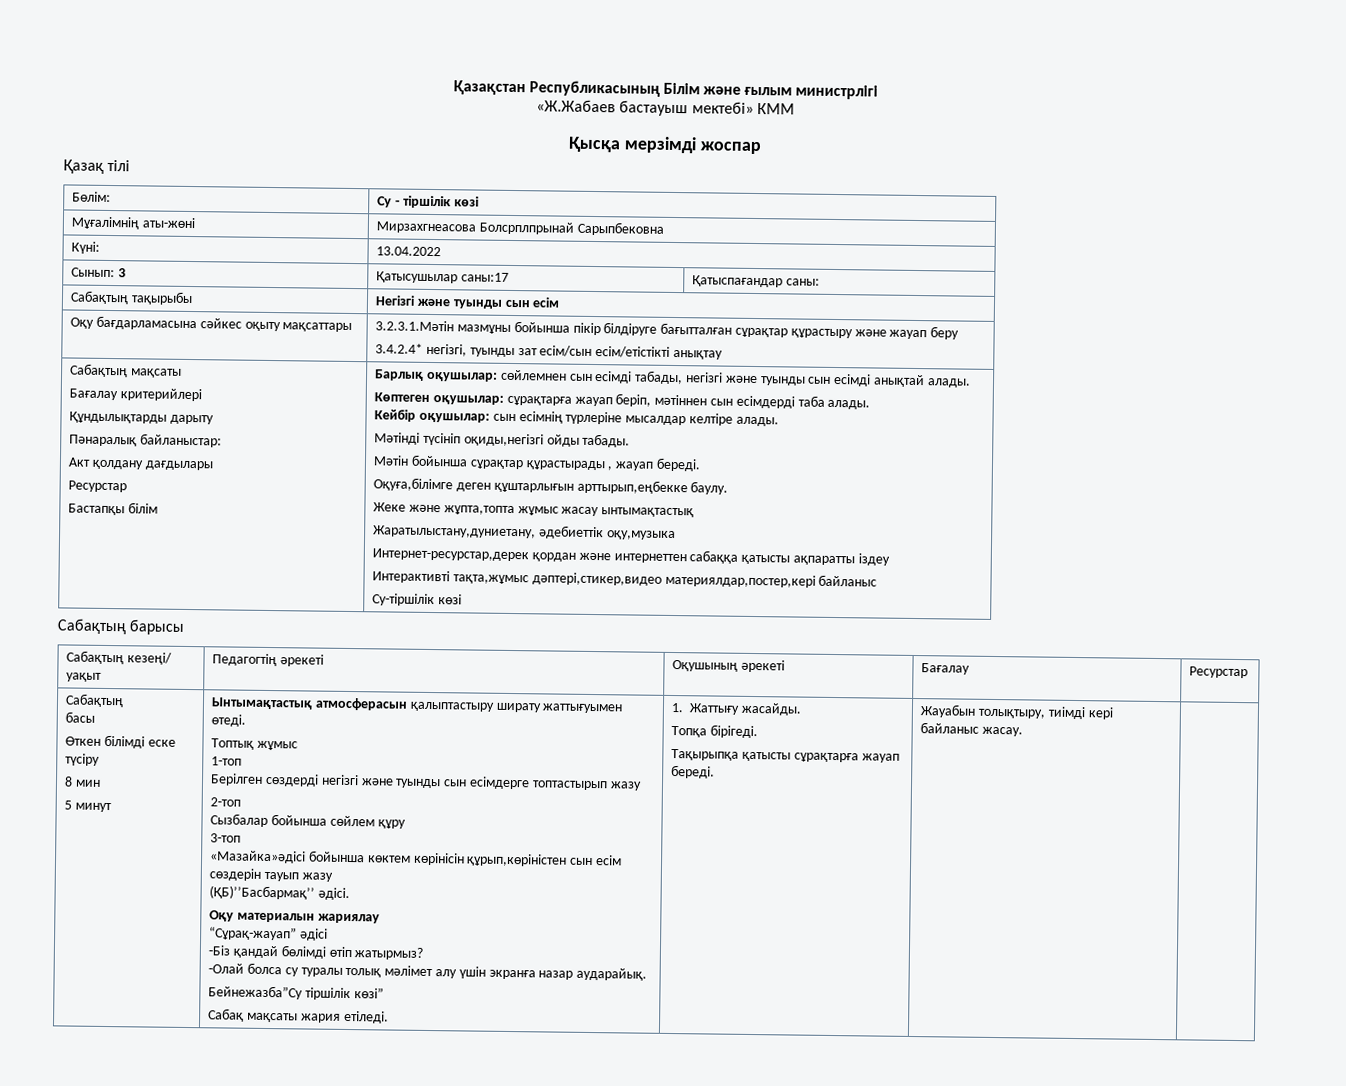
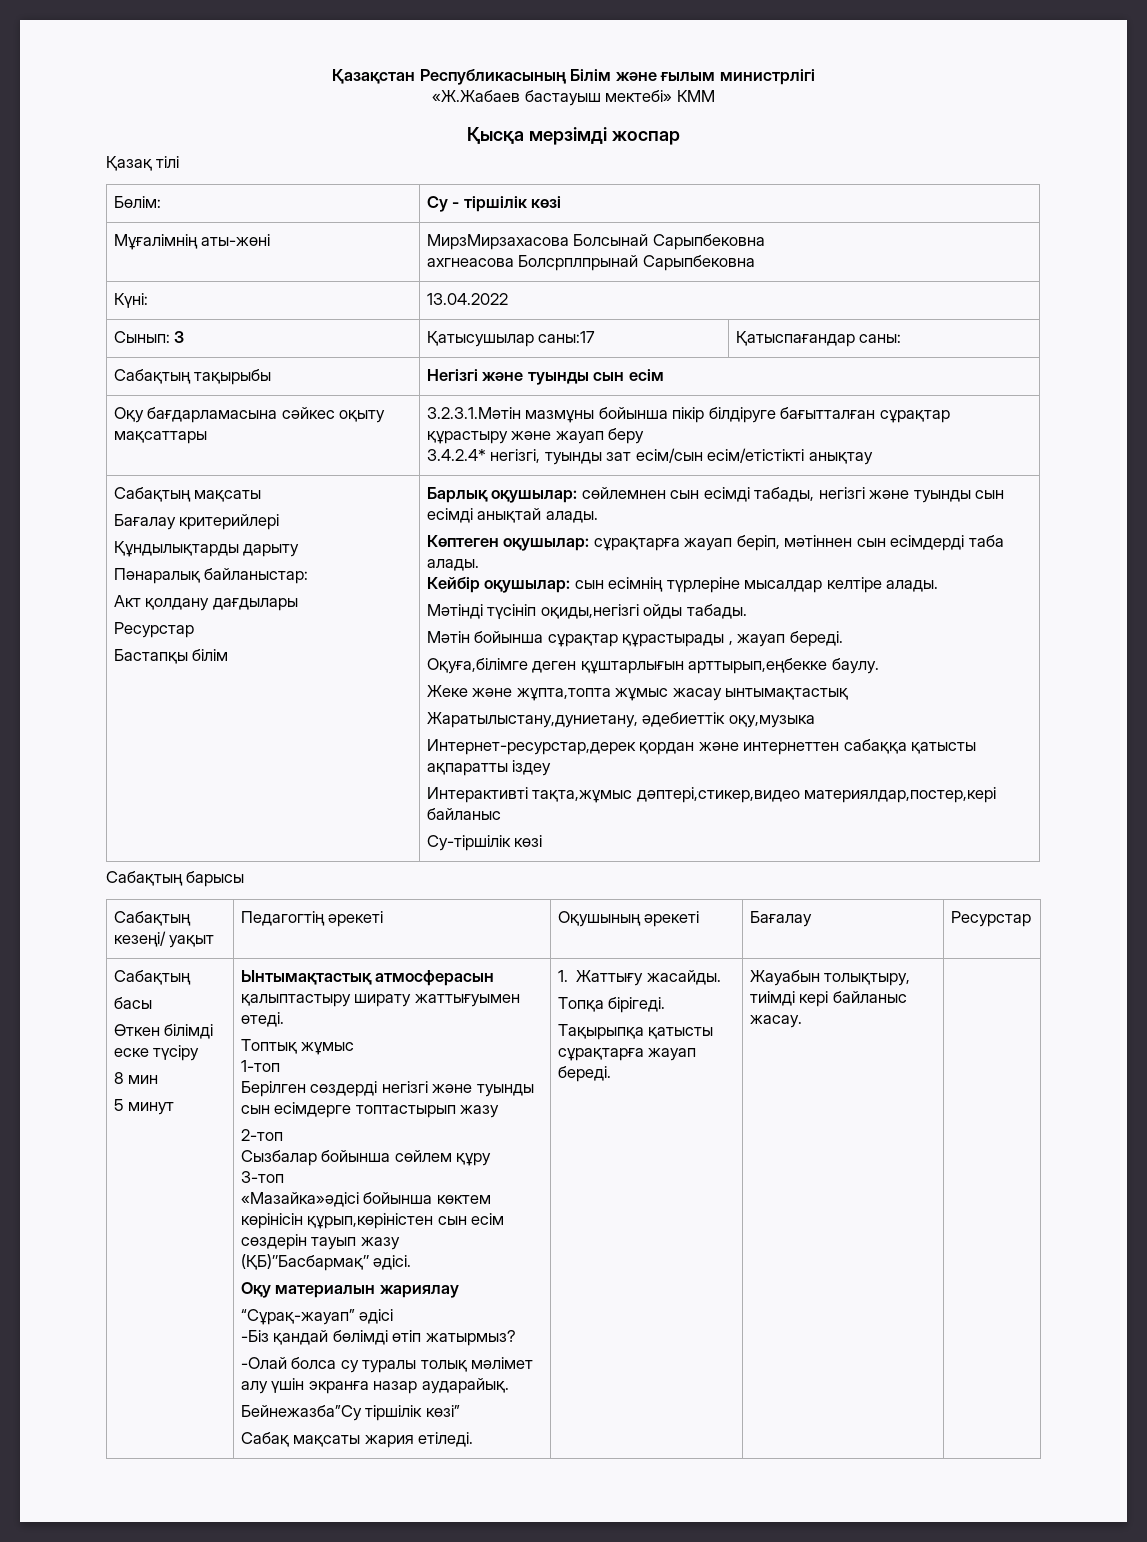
[376,221,477,234] Мирзахгнеасова -> [426,234,765,250] [426,258,514,267] МирзМирзахасова Болсынай Сарыпбековна // ахгнеасова

